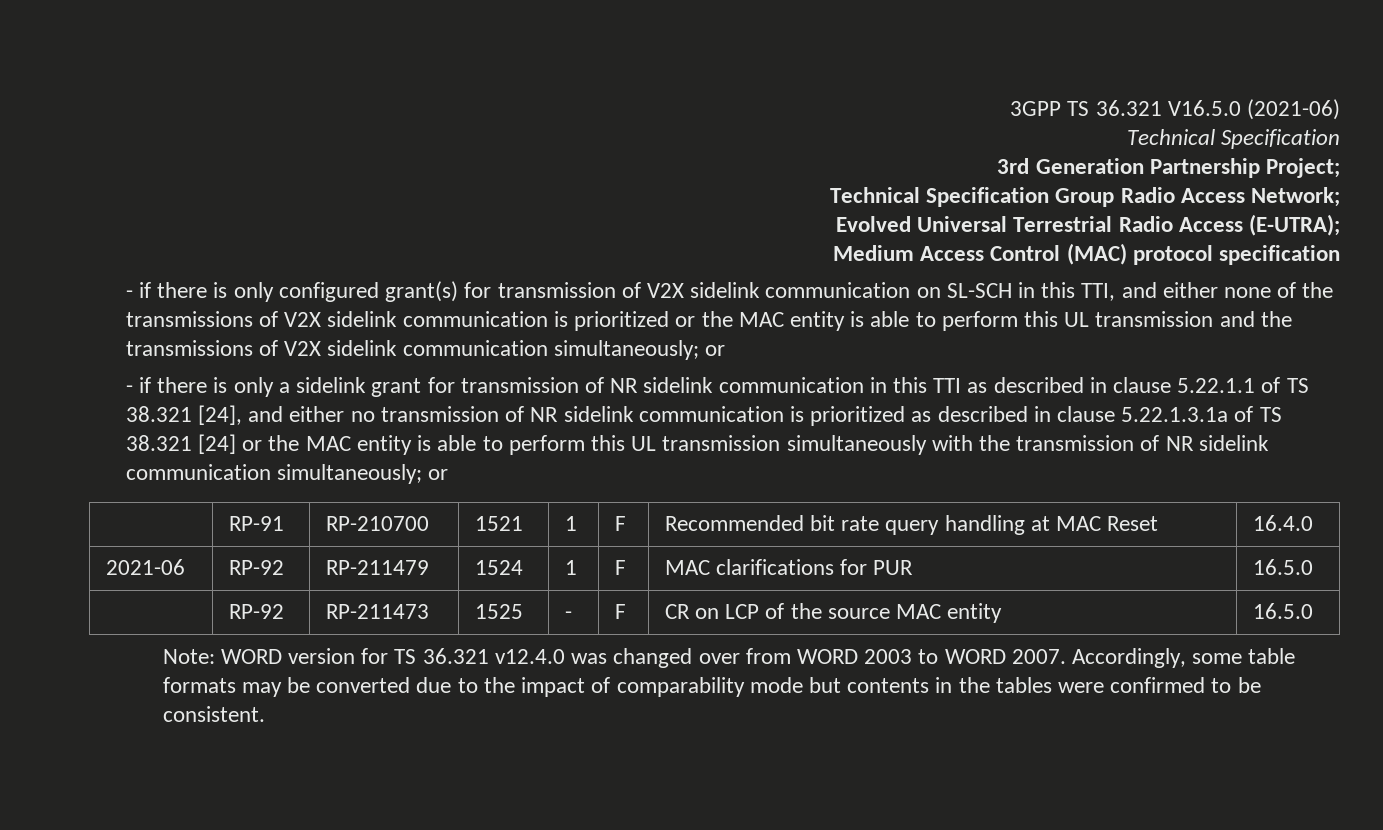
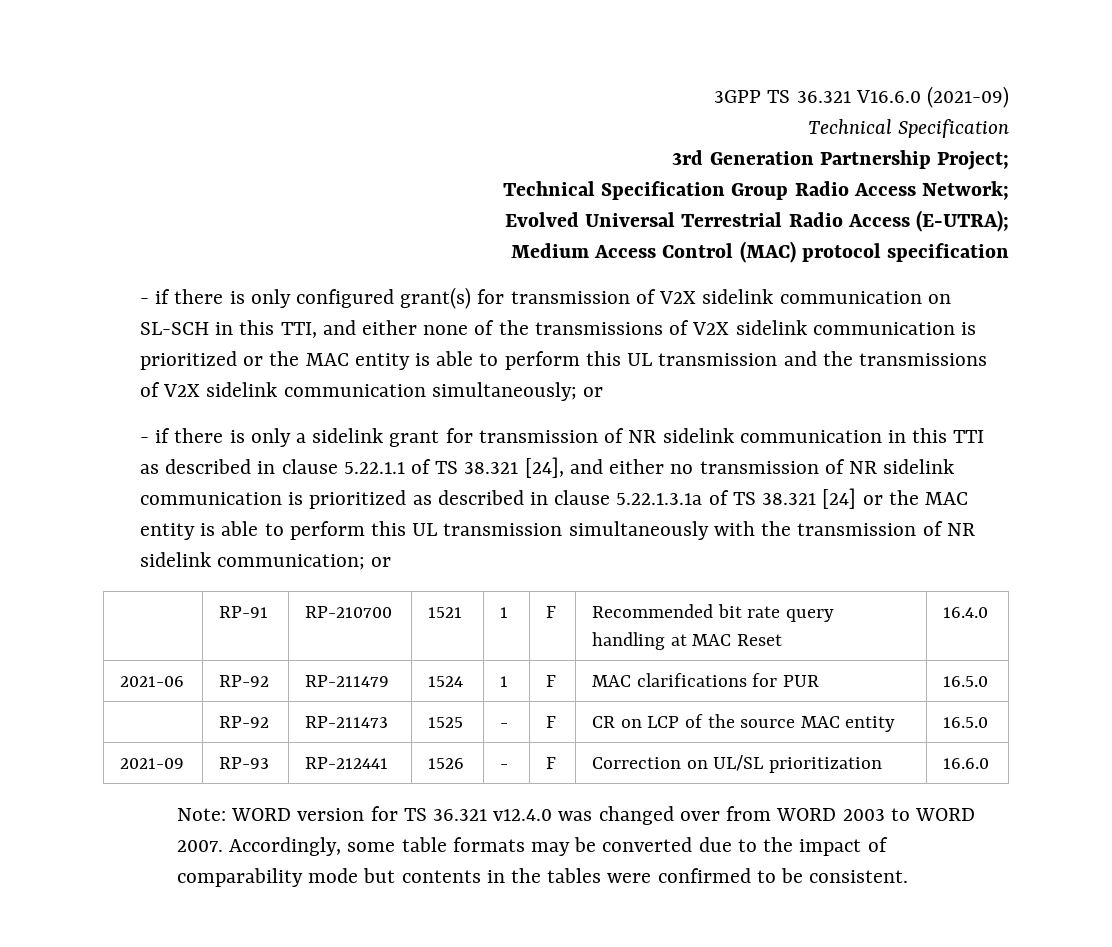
[1167,99,1340,120] V16.5.0 (2021-06) -> [855,86,1010,108] V16.6.0 (2021-09)
[125,464,423,484] communication simultaneously; -> [217,554,366,570] communication;
(1313, 611) none -> [120,758,185,769] [219,757,270,769] [305,757,389,769] [428,758,465,769] [500,764,509,769] [546,757,557,769] [592,755,882,773] [943,758,990,769] // 2021-09 | RP-93 | RP-212441 | 1526 | - | F | Correction on UL/SL prioritization | 16.6.0

